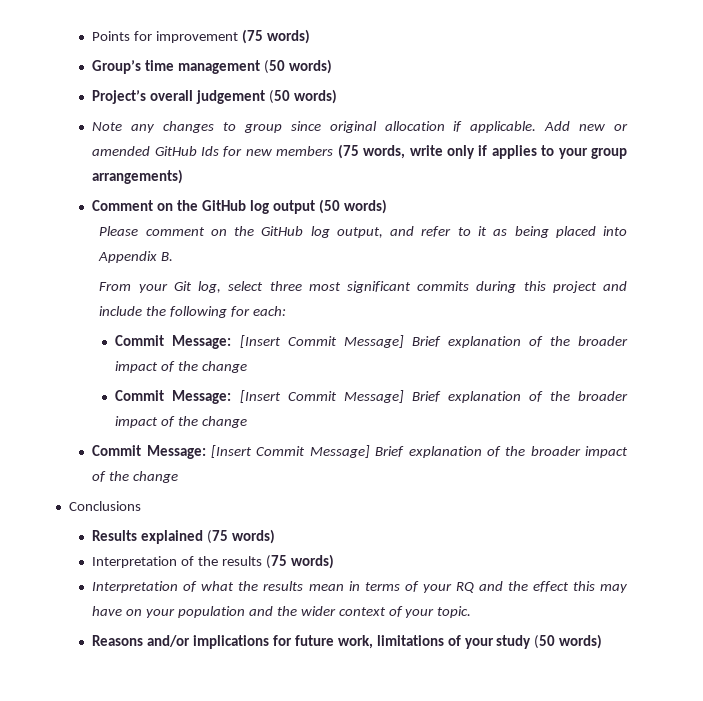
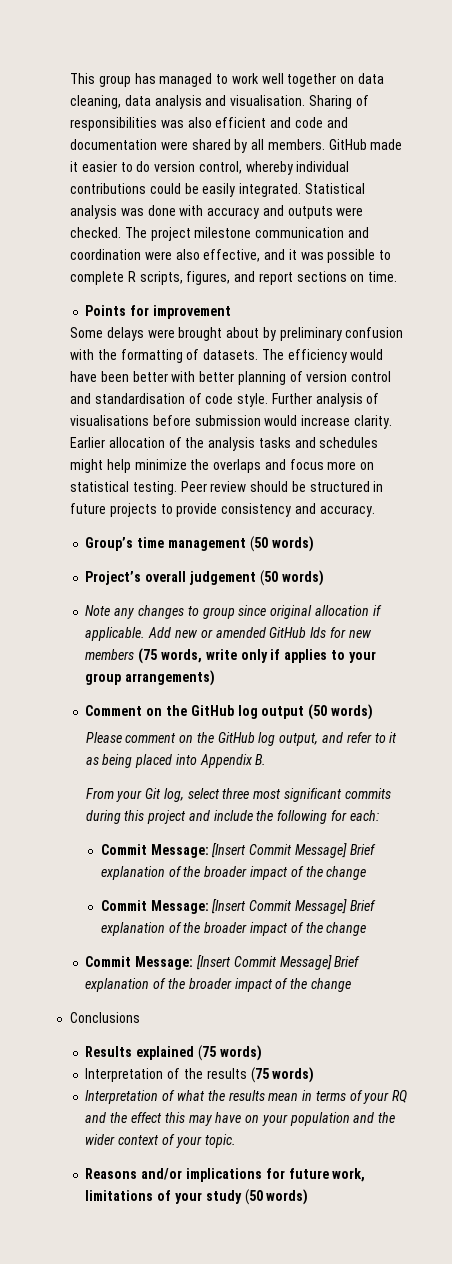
[92,29,310,44] Points for improvement (75 words) -> [70,73,385,87] [70,95,369,109] [70,117,348,131] [70,139,403,153] [70,161,350,175] [70,183,365,197] [70,205,364,219] [70,227,369,241] [70,249,392,263] [70,271,398,285] [85,305,231,319] [70,327,404,341] [70,349,384,363] [70,371,392,385] [70,393,380,407] [70,415,392,429] [70,437,379,451] [70,459,375,473] [70,481,384,495] [70,503,375,517] This group has managed to work well together on data cleaning, data analysis and visualisation. Sharing of responsibilities was also efficient and code and documentation were shared by all members. GitHub made it easier to do version control, whereby individual contributions could be easily integrated. Statistical analysis was done with accuracy and outputs were checked. The project milestone communication and coordination were also effective, and it was possible to complete R scripts, figures, and report sections on time. // Points for improvement // Some delays were brought about by preliminary confusion with the formatting of datasets. The efficiency would have been better with better planning of version control and standardisation of code style. Further analysis of visualisations before submission would increase clarity. Earlier allocation of the analysis tasks and schedules might help minimize the overlaps and focus more on statistical testing. Peer review should be structured in future projects to provide consistency and accuracy.

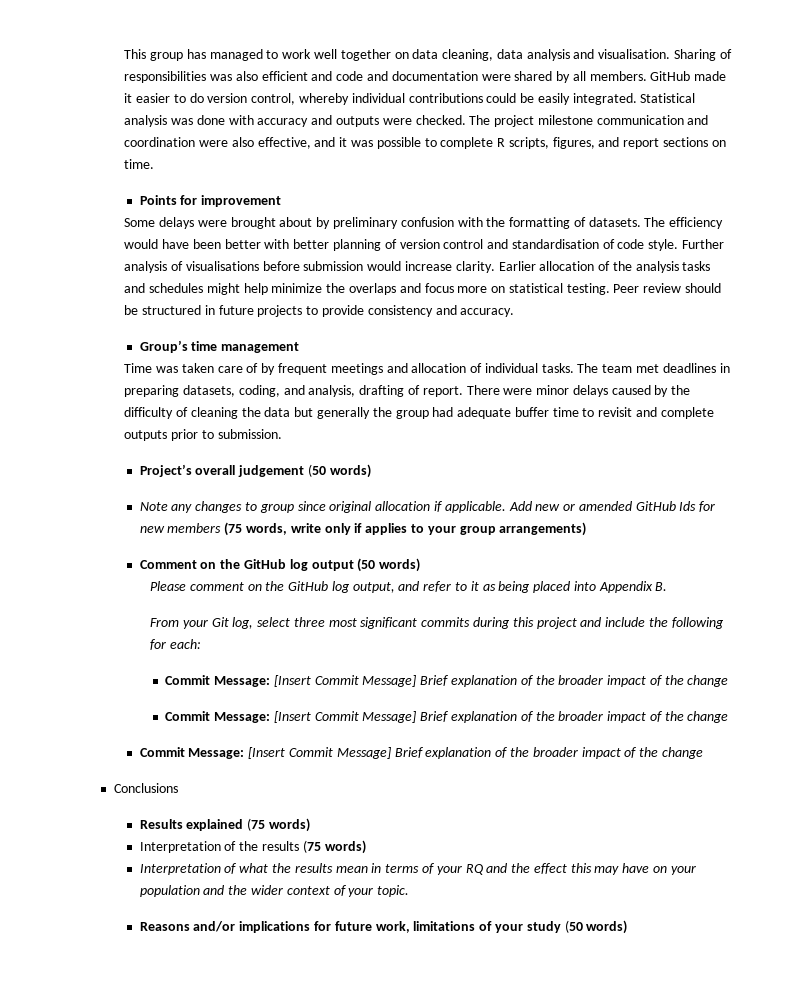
[249,536,314,552] (50 words) -> [124,363,730,375] [124,385,691,397] [124,407,714,419] [124,429,282,441] // Time was taken care of by frequent meetings and allocation of individual tasks. The team met deadlines in preparing datasets, coding, and analysis, drafting of report. There were minor delays caused by the difficulty of cleaning the data but generally the group had adequate buffer time to revisit and complete outputs prior to submission.

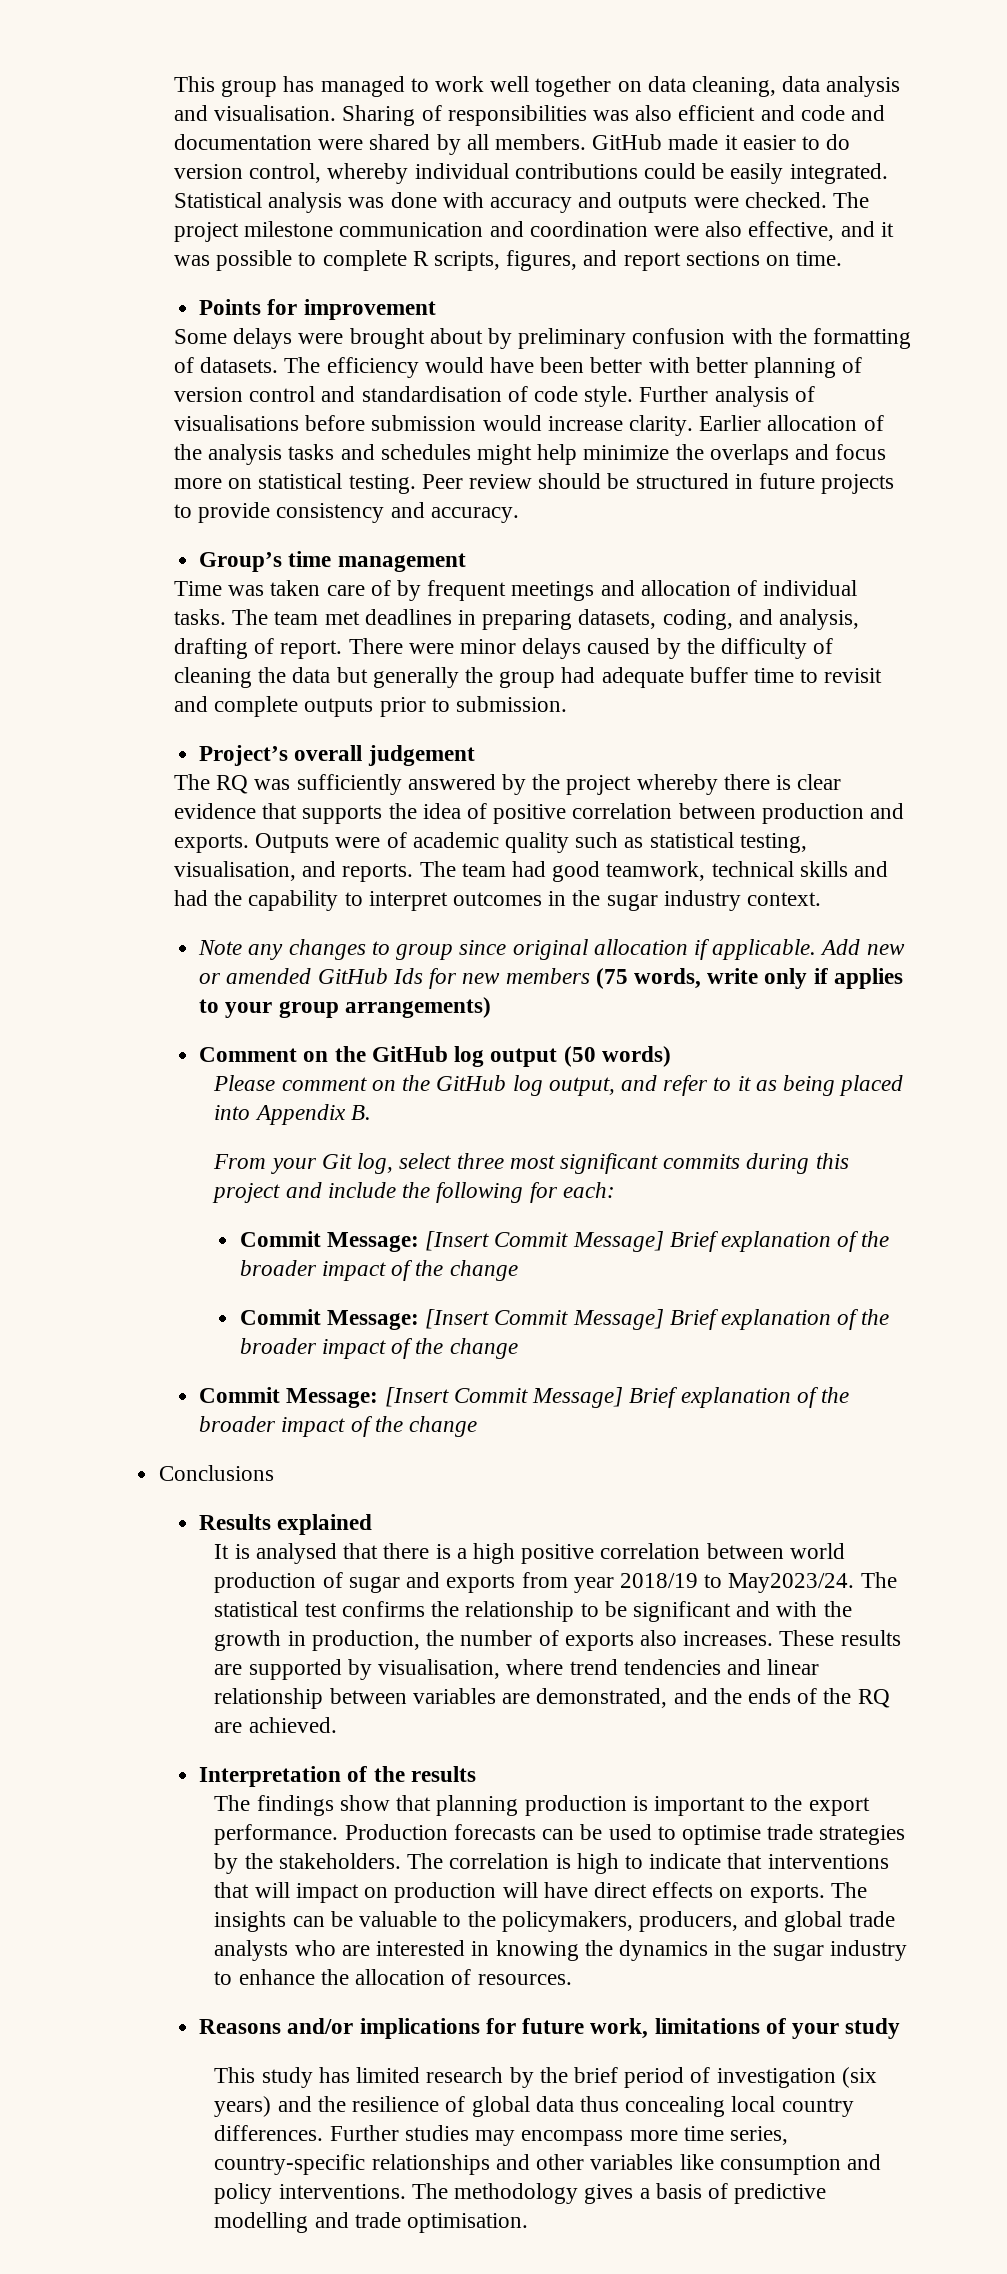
[308,464,371,478] (50 words) -> [173,774,842,795] [173,803,905,824] [173,832,807,853] [173,861,889,882] [173,890,822,911] // The RQ was sufficiently answered by the project whereby there is clear evidence that supports the idea of positive correlation between production and exports. Outputs were of academic quality such as statistical testing, visualisation, and reports. The team had good teamwork, technical skills and had the capability to interpret outcomes in the sugar industry context.
[247,818,311,832] [139,840,366,854] [139,863,696,875] [139,885,410,897] (75 words) // Interpretation of the results (75 words) // Interpretation of what the results mean in terms of your RQ and the effect this may have on your population and the wider context of your topic. -> [214,1543,845,1564] [214,1572,897,1593] [214,1601,852,1622] [214,1630,901,1651] [214,1659,820,1680] [214,1688,890,1709] [214,1717,337,1733] [199,1766,476,1787] [214,1795,870,1816] [214,1824,906,1845] [214,1853,889,1874] [214,1882,867,1903] [214,1911,895,1932] [214,1940,907,1961] [214,1969,572,1985] // It is analysed that there is a high positive correlation between world production of sugar and exports from year 2018/19 to May2023/24. The statistical test confirms the relationship to be significant and with the growth in production, the number of exports also increases. These results are supported by visualisation, where trend tendencies and linear relationship between variables are demonstrated, and the ends of the RQ are achieved. // Interpretation of the results // The findings show that planning production is important to the export performance. Production forecasts can be used to optimise trade strategies by the stakeholders. The correlation is high to indicate that interventions that will impact on production will have direct effects on exports. The insights can be valuable to the policymakers, producers, and global trade analysts who are interested in knowing the dynamics in the sugar industry to enhance the allocation of resources.
[564,920,628,934] (50 words) -> [214,2067,877,2088] [214,2096,854,2117] [214,2125,788,2146] [214,2154,881,2175] [214,2183,827,2204] [214,2212,529,2233] // This study has limited research by the brief period of investigation (six years) and the resilience of global data thus concealing local country differences. Further studies may encompass more time series, country-specific relationships and other variables like consumption and policy interventions. The methodology gives a basis of predictive modelling and trade optimisation.

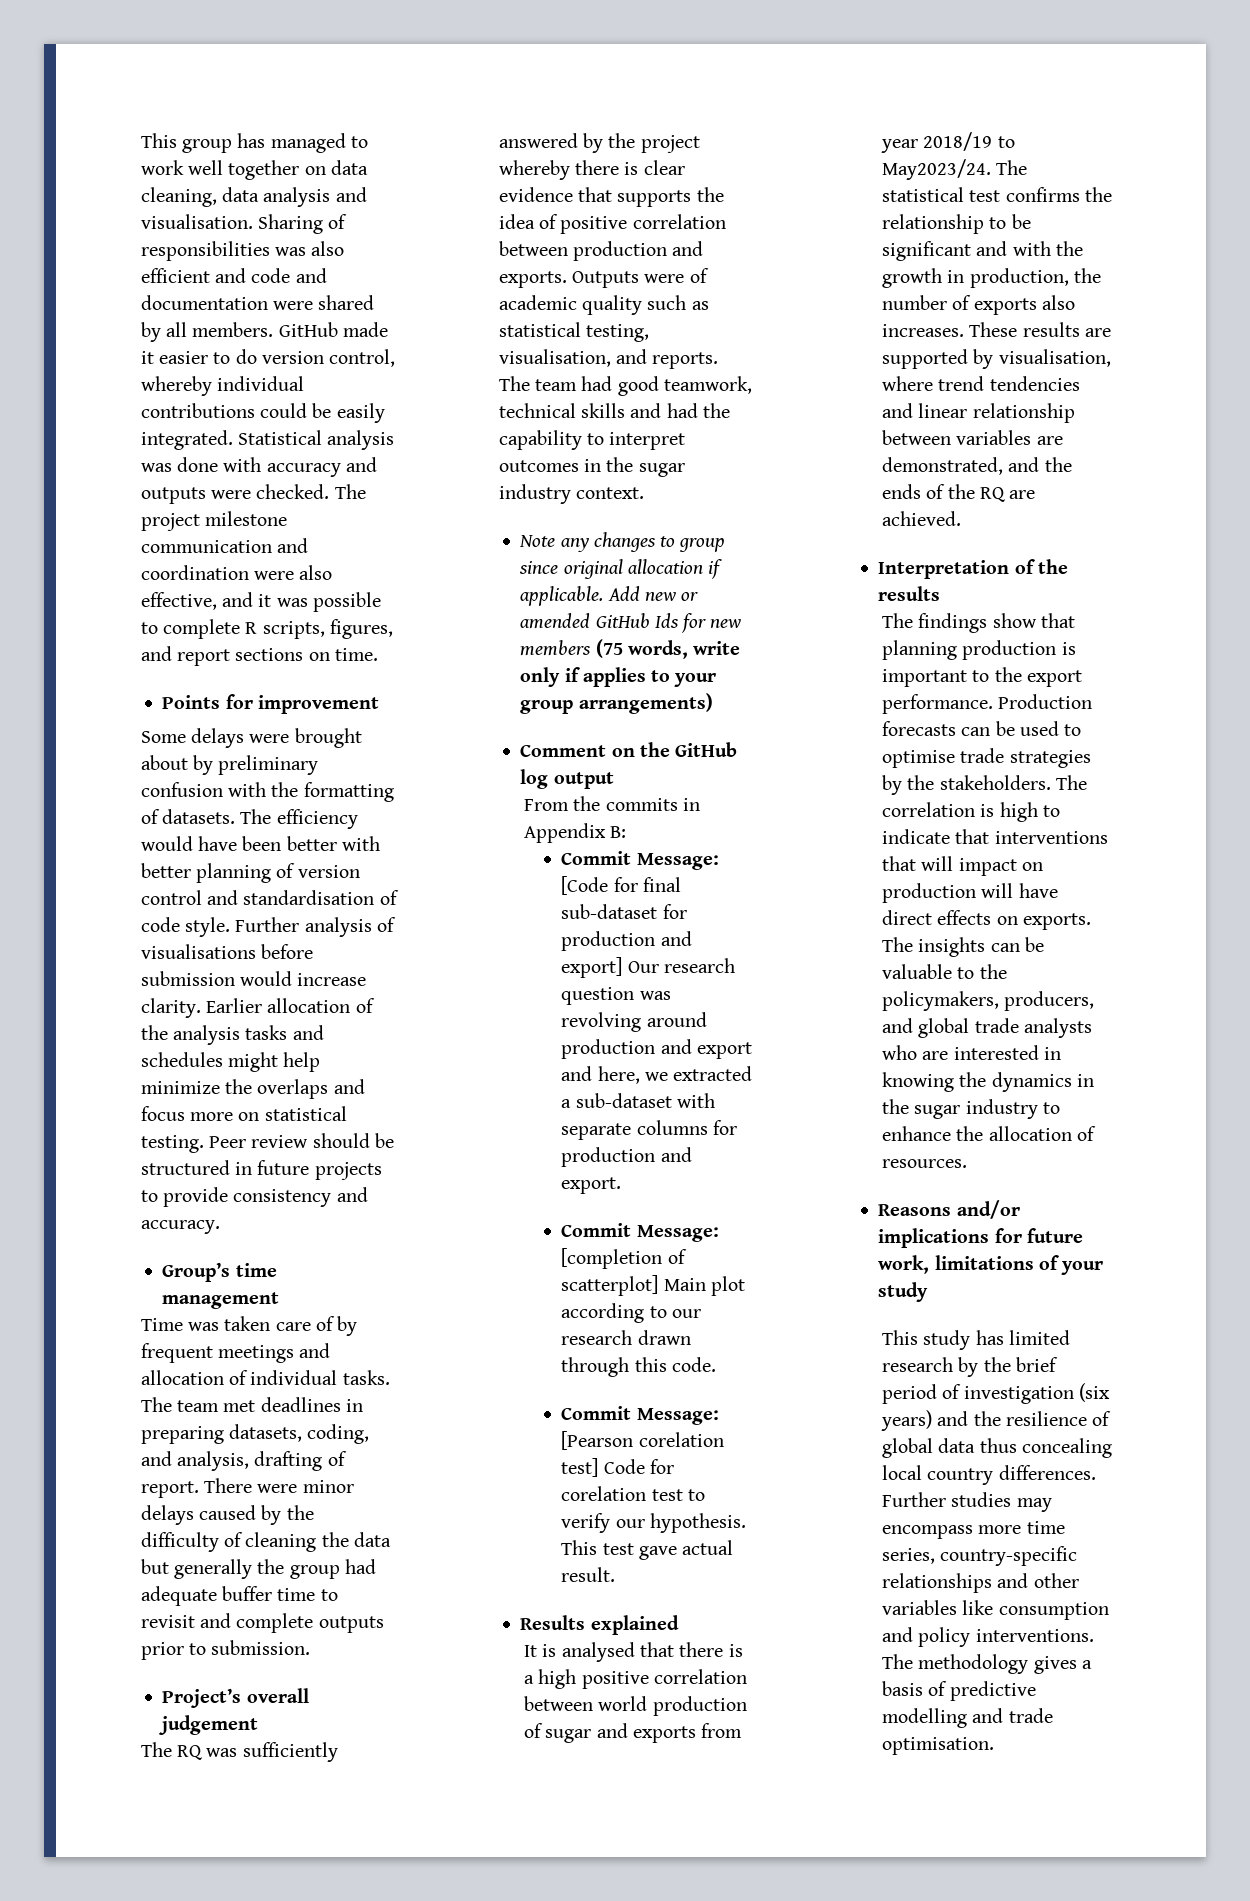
[563,1046,671,1067] [213,1075,904,1096] [214,1104,371,1125] [213,1153,849,1174] [212,1182,615,1203] [239,1231,890,1252] [239,1260,518,1281] [239,1309,890,1330] [239,1338,518,1359] [199,1387,849,1408] [199,1416,478,1437] [158,1465,274,1481] (50 words) // Please comment on the GitHub log output, and refer to it as being placed into Appendix B. // From your Git log, select three most significant commits during this project and include the following for each: // Commit Message: [Insert Commit Message] Brief explanation of the broader impact of the change // Commit Message: [Insert Commit Message] Brief explanation of the broader impact of the change // Commit Message: [Insert Commit Message] Brief explanation of the broader impact of the change // Conclusions -> [524,796,700,811] [524,823,627,843] [561,851,719,870] [561,876,681,895] [561,904,687,919] [561,931,692,951] [561,957,735,978] [561,987,671,1005] [561,1012,707,1032] [561,1039,752,1059] [561,1066,753,1084] [561,1093,715,1108] [561,1120,737,1140] [561,1147,692,1167] [561,1177,622,1194] [561,1223,719,1242] [561,1248,687,1269] [561,1275,745,1296] [561,1303,701,1323] [561,1330,691,1345] [561,1357,716,1377] [561,1406,719,1425] [561,1431,724,1450] [561,1458,674,1477] [561,1486,705,1501] [561,1513,746,1533] [561,1540,734,1560] [561,1567,616,1582] // From the commits in Appendix B: // Commit Message: [Code for final sub-dataset for production and export] Our research question was revolving around production and export and here, we extracted a sub-dataset with separate columns for production and export. // Commit Message: [completion of scatterplot] Main plot according to our research drawn through this code. // Commit Message: [Pearson corelation test] Code for corelation test to verify our hypothesis. This test gave actual result.

